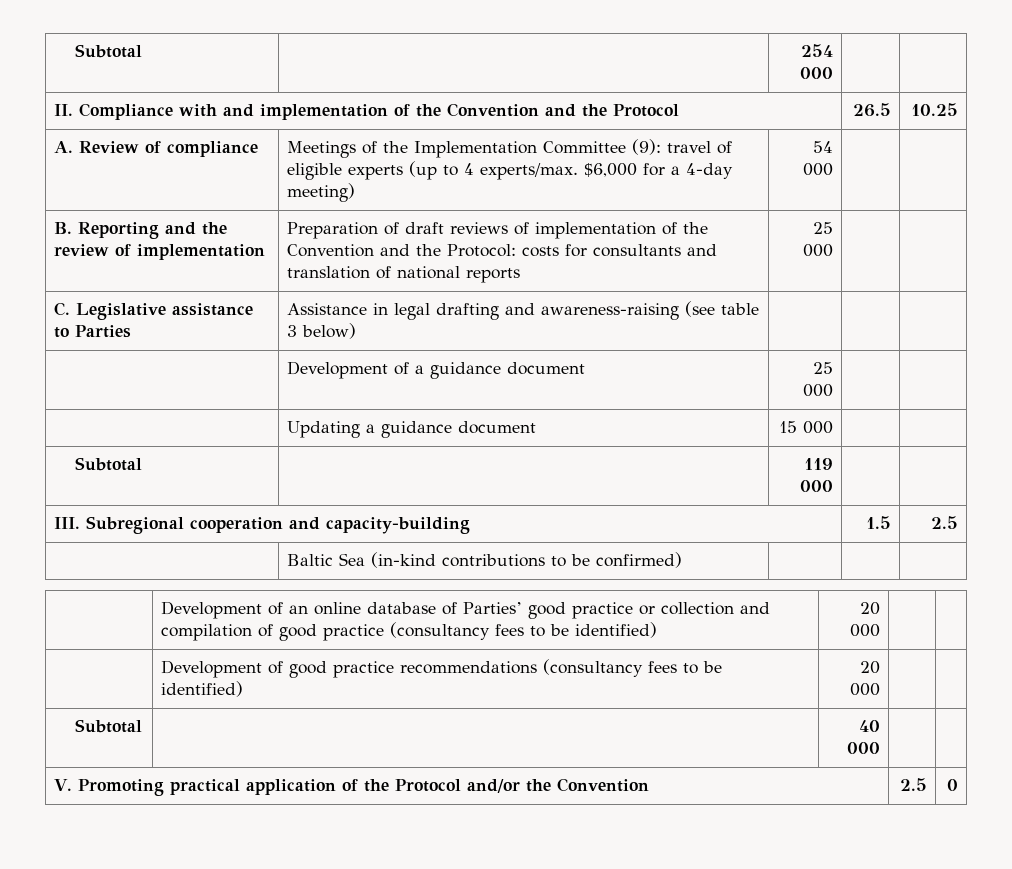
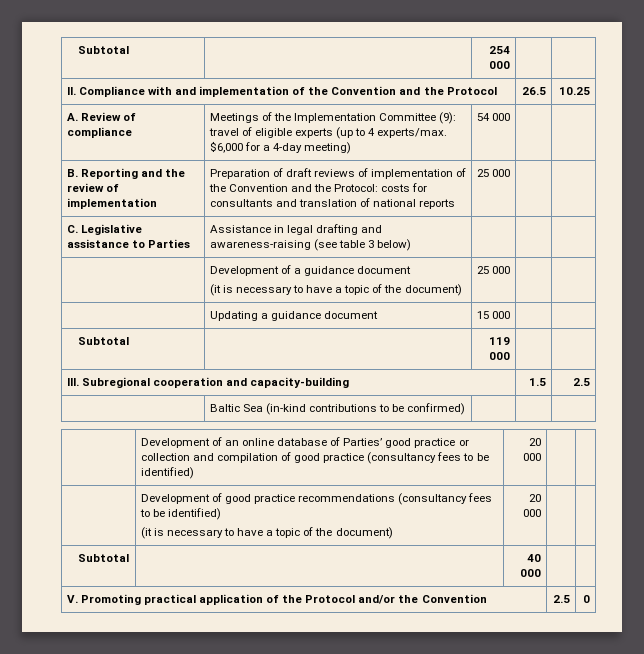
(586, 368) none -> [209,284,462,296] // (it is necessary to have a topic of the document)
(244, 689) none -> [140,527,393,539] // (it is necessary to have a topic of the document)

